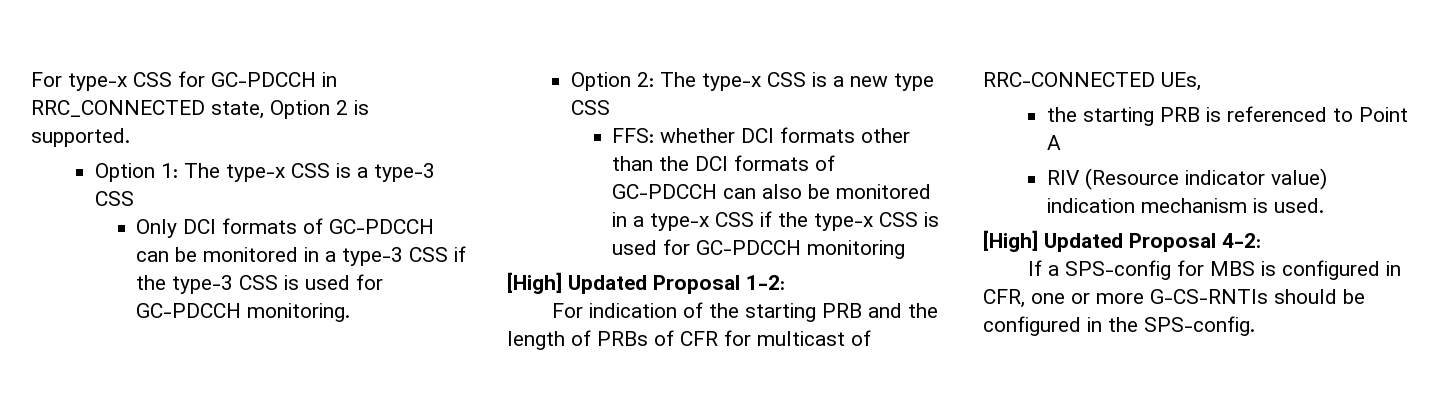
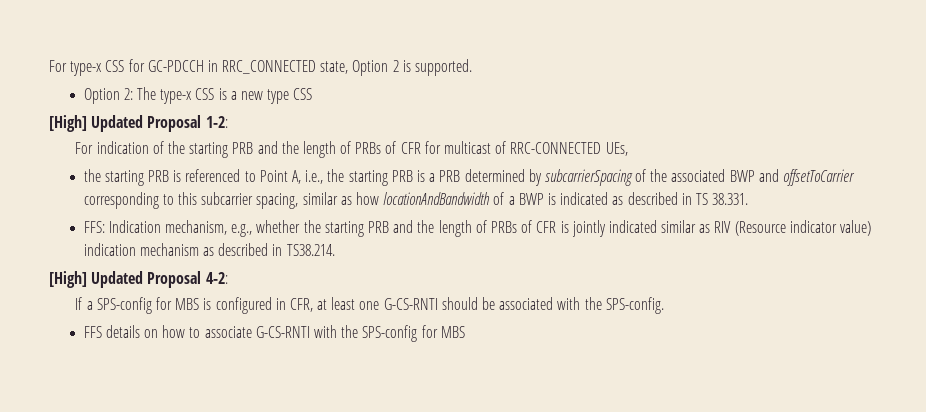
[95,163,436,182] [95,191,135,206] [136,218,435,238] [136,246,467,266] [136,274,384,294] [136,303,351,322] // Option 1: The type-x CSS is a type-3 CSS // Only DCI formats of GC-PDCCH can be monitored in a type-3 CSS if the type-3 CSS is used for GC-PDCCH monitoring. -> (473, 67) none
[612,127,911,143] [612,155,836,171] [612,184,932,199] [612,211,940,231] [612,239,906,259] // FFS: whether DCI formats other than the DCI formats of GC-PDCCH can also be monitored in a type-x CSS if the type-x CSS is used for GC-PDCCH monitoring -> (313, 94) none
[1047,135,1062,150] A // -> [292,169,855,186] [83,192,749,209] [83,220,711,237] A, i.e., the starting PRB is a PRB determined by subcarrierSpacing of the associated BWP and offsetToCarrier corresponding to this subcarrier spacing, similar as how locationAndBandwidth of a BWP is indicated as described in TS 38.331. // FFS: Indication mechanism, e.g., whether the starting PRB and the length of PRBs of CFR is jointly indicated similar as
[1253,198,1325,213] is used. -> [203,243,335,256] as described in TS38.214.
[1031,289,1365,304] [983,316,1255,336] one or more G-CS-RNTIs should be configured in the SPS-config. -> [317,297,664,314] [83,325,465,342] at least one G-CS-RNTI should be associated with the SPS-config. // FFS details on how to associate G-CS-RNTI with the SPS-config for MBS

